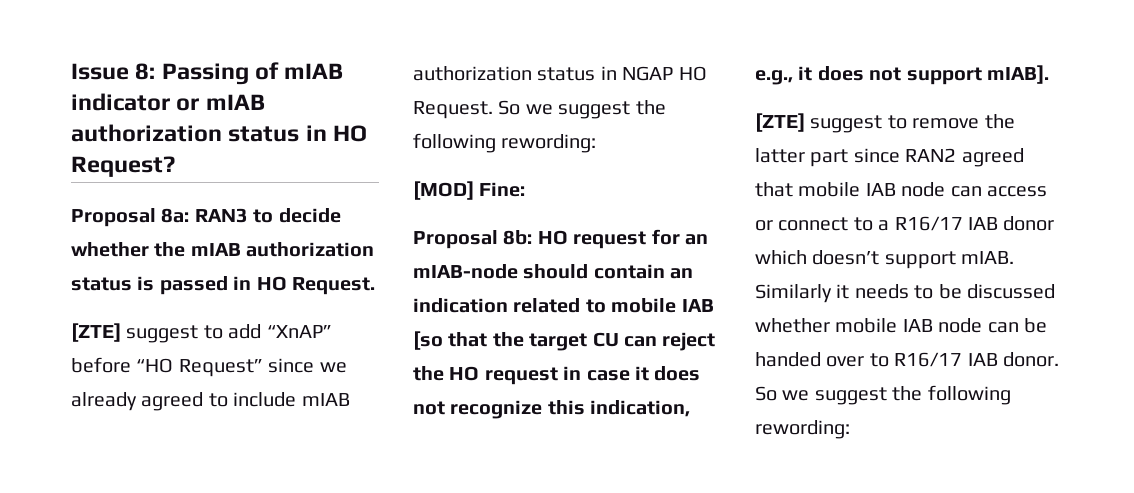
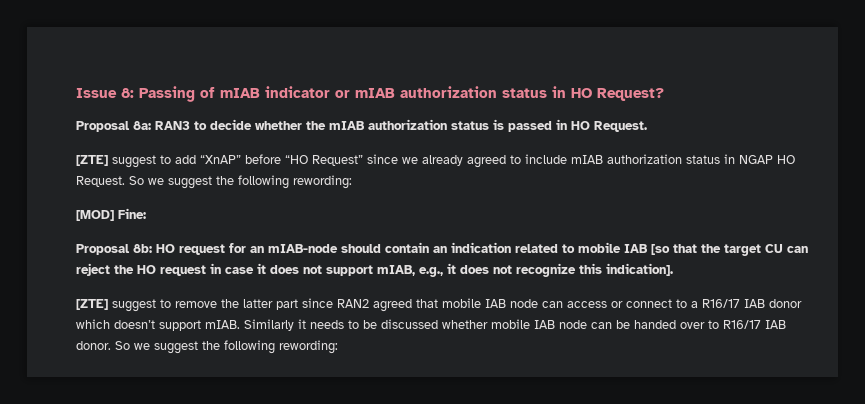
[450,400,691,419] recognize this indication, -> [326,265,415,276] support mIAB,
[906,65,1049,85] support mIAB]. -> [516,263,673,277] recognize this indication].

